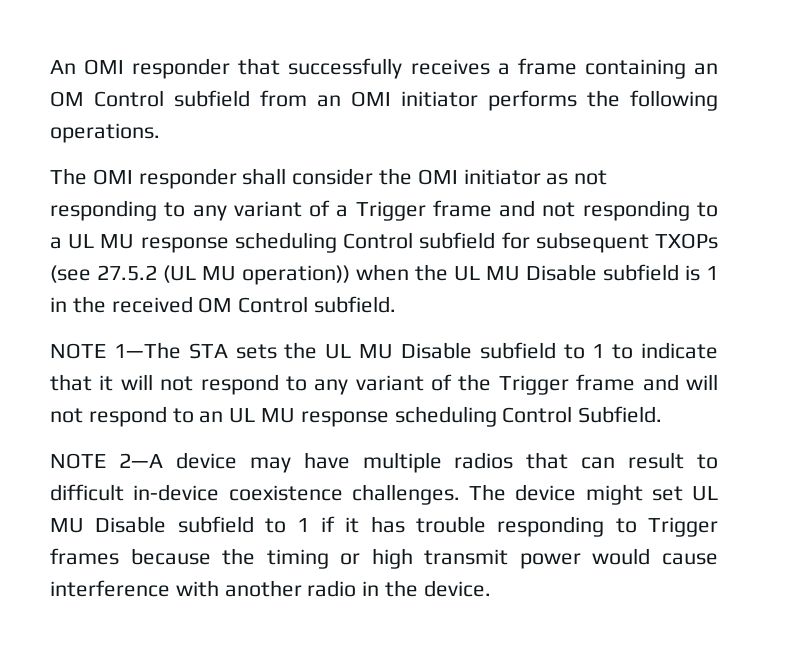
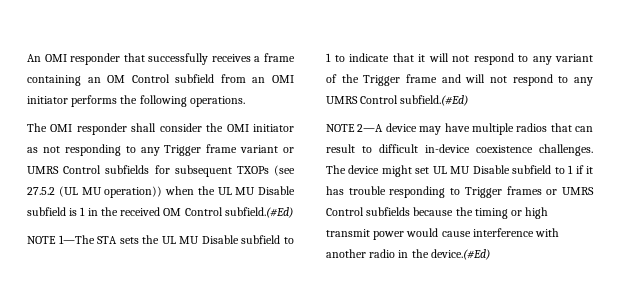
[233,200,718,221] [50,232,496,253] variant of a Trigger frame and not responding to a UL MU response scheduling Control subfield -> [164,144,294,156] [27,165,150,174] Trigger frame variant or UMRS Control subfields
[314,296,397,313] subfield. -> [224,207,293,218] subfield.(#Ed)
[199,406,663,427] an UL MU response scheduling Control Subfield. -> [574,77,593,86] [326,95,469,106] any UMRS Control subfield.(#Ed)
(119, 556) none -> [546,187,594,195] [326,207,411,216] or UMRS Control subfields
[423,580,491,597] device. -> [430,249,490,260] device.(#Ed)

